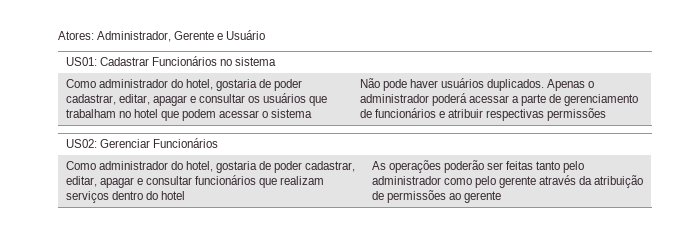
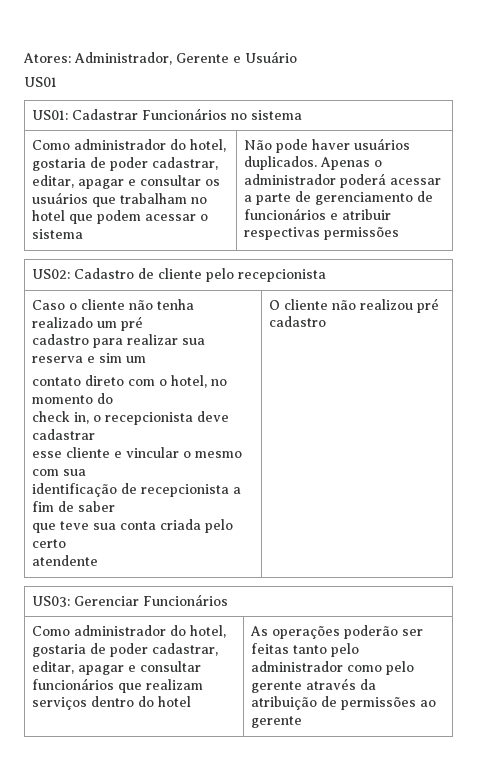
(266, 35) none -> [24,77,57,87] // US01
(97, 143) none -> [74,268,327,282] [32,299,195,310] [32,316,144,331] [32,334,206,348] [32,353,147,363] [32,375,228,388] [32,393,114,404] [32,411,230,425] [32,429,96,440] [32,447,243,458] [32,469,87,476] [32,483,242,497] [32,501,116,512] [32,519,234,533] [32,539,67,548] [32,555,99,566] [269,298,440,313] [269,316,327,327] [32,596,71,607] Cadastro de cliente pelo recepcionista // Caso o cliente não tenha realizado um pré // cadastro para realizar sua reserva e sim um // contato direto com o hotel, no momento do // check in, o recepcionista deve cadastrar // esse cliente e vincular o mesmo com sua // identificação de recepcionista a fim de saber // que teve sua conta criada pelo certo // atendente | O cliente não realizou pré cadastro // US03:

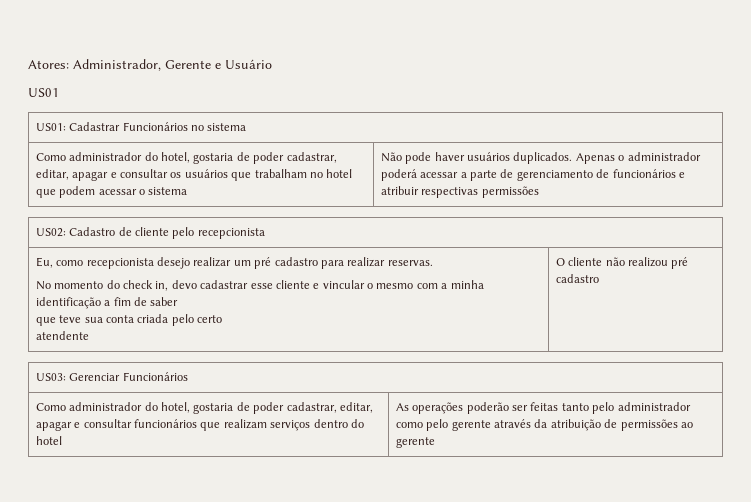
[32,299,195,310] [32,317,94,328] Caso o cliente não tenha realizado -> [35,257,232,269] Eu, como recepcionista desejo realizar
(144, 323) // -> (272, 263) none
[182,338,206,345] [32,353,147,363] [32,375,228,388] sua reserva e sim um // contato direto com o hotel, no -> [387,260,433,266] [35,281,51,290] reservas. // No
(114, 398) // -> (120, 284) none
[93,411,230,425] o recepcionista deve -> [171,280,197,289] devo
(96, 434) // -> (249, 284) none
[63,469,87,476] [32,483,230,497] sua // identificação de recepcionista -> [441,280,484,289] [35,297,101,309] a minha identificação

